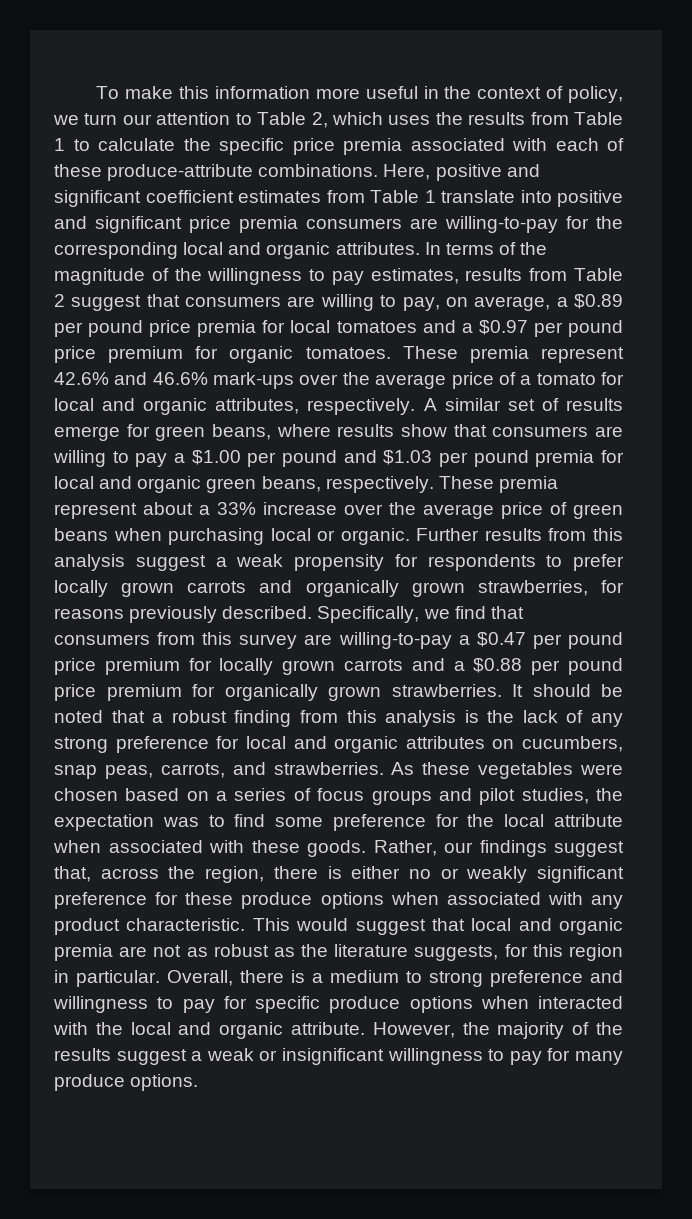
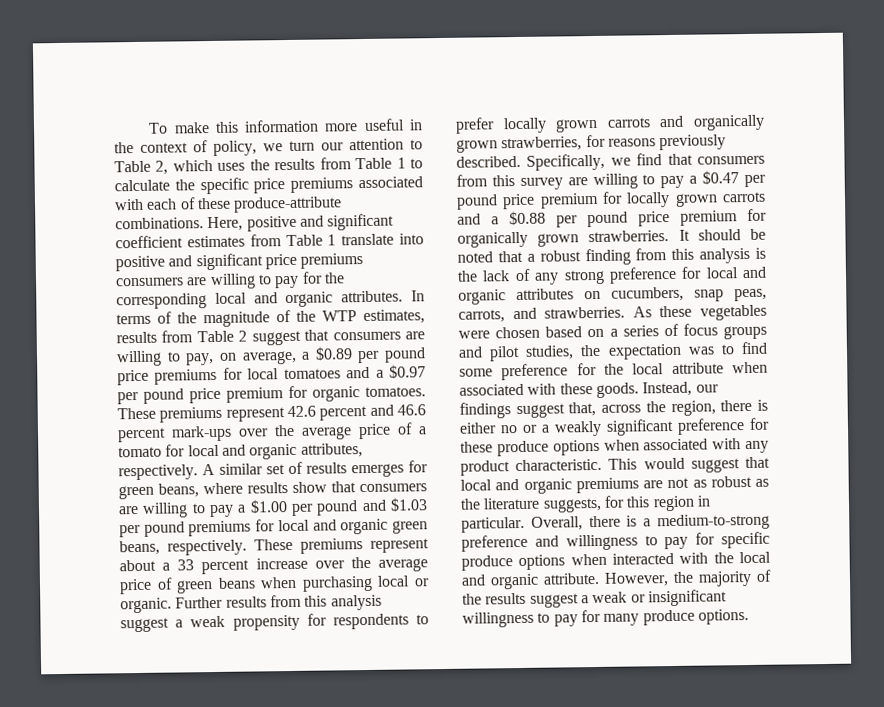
[343,138,402,155] premia -> [290,177,354,193] premiums
[239,216,558,233] premia consumers are willing-to-pay -> [300,253,364,269] [115,273,300,290] premiums consumers are willing to pay
[207,268,364,285] willingness to pay -> [322,310,357,322] WTP
[197,320,257,337] premia -> [154,368,218,385] premiums
[469,346,624,363] [54,372,208,385] premia represent 42.6% and 46.6% -> [159,404,426,423] [117,427,166,443] premiums represent 42.6 percent and 46.6 percent
[54,426,120,441] emerge -> [351,463,404,478] emerges
[535,450,595,467] premia -> [188,520,252,537] premiums
[498,476,558,493] premia -> [300,538,363,554] premiums
[217,502,256,515] 33% -> [177,559,250,575] 33 percent
[338,632,452,649] willing-to-pay -> [592,173,685,190] willing to pay
[373,840,437,856] Rather, -> [642,381,693,397] Instead,
(459, 873) none -> [541,424,550,433] a
[54,944,113,961] premia -> [575,477,639,494] premiums
[330,970,483,987] medium to strong -> [657,513,770,531] medium-to-strong

